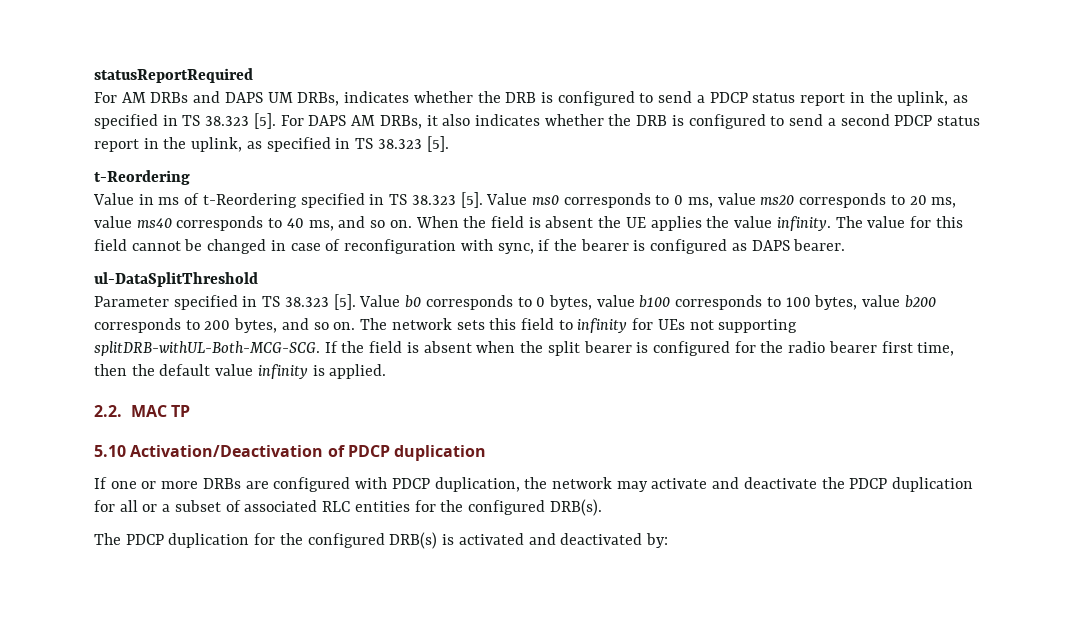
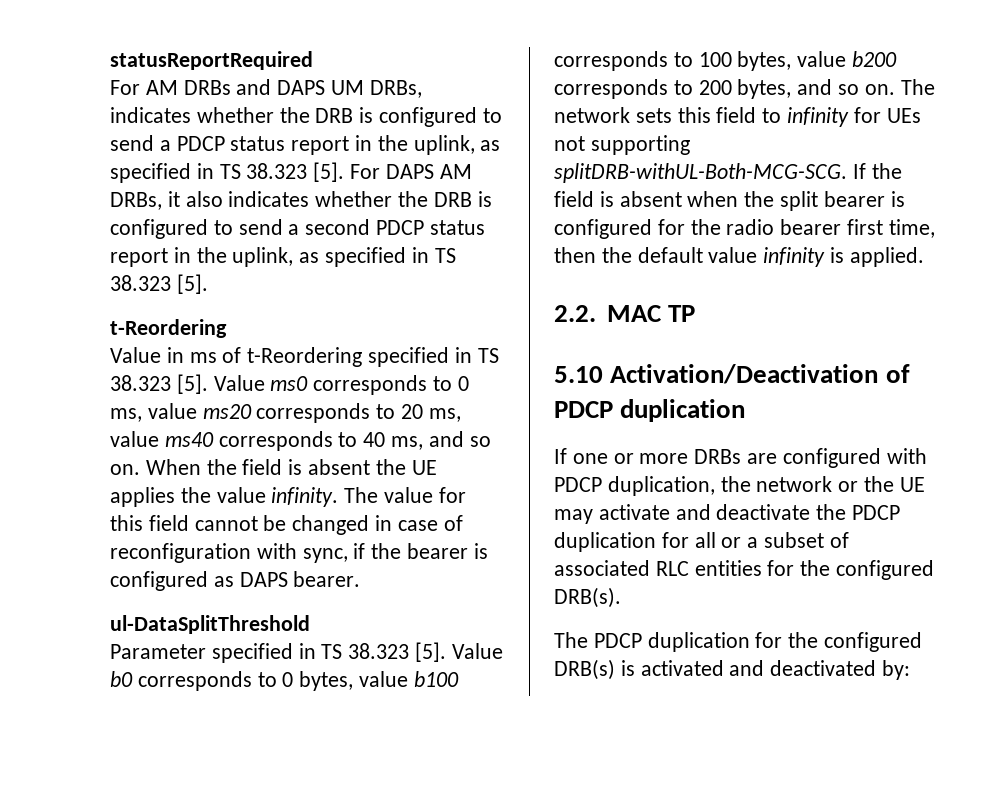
(612, 483) none -> [838,476,925,492] or the UE

